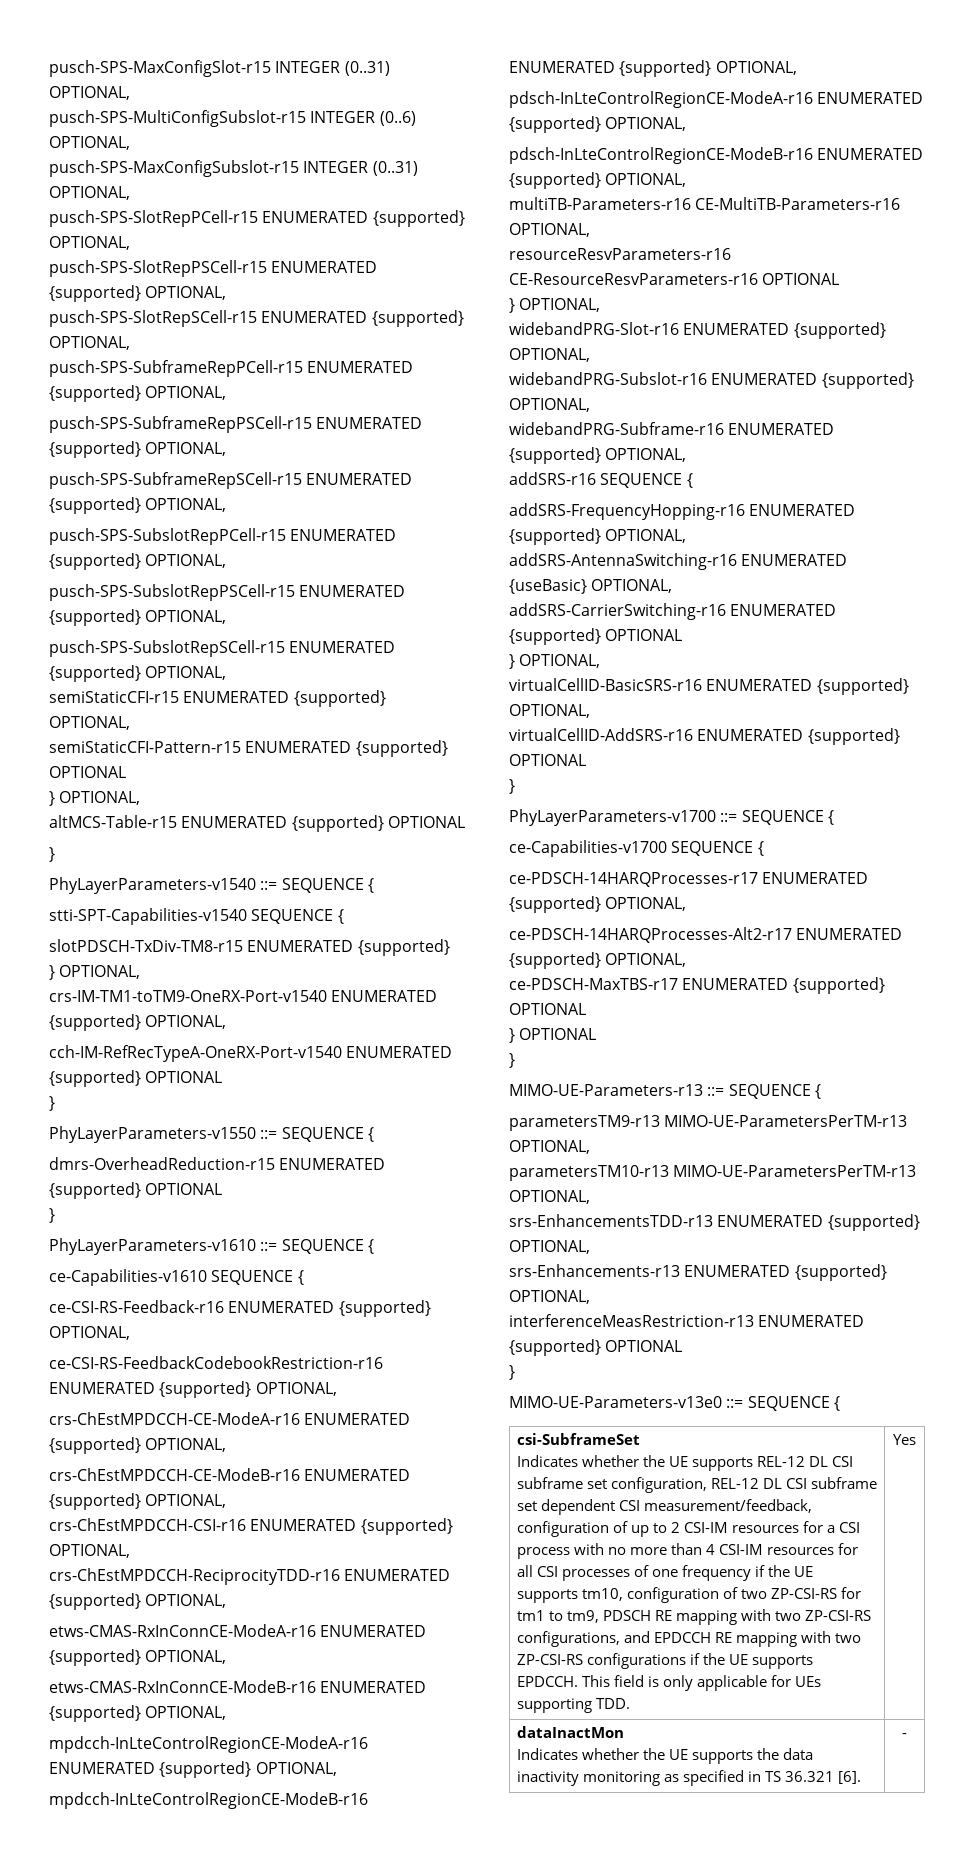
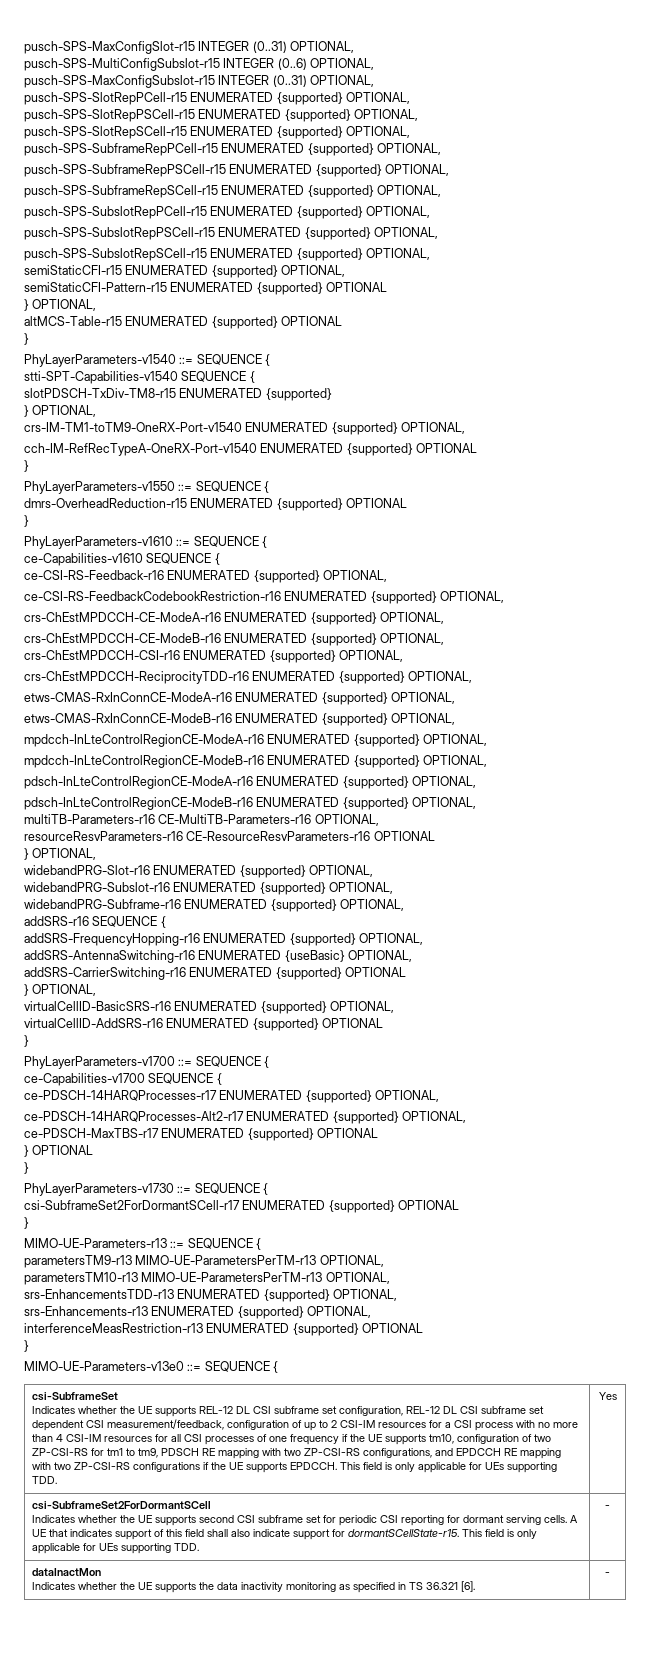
(515, 1060) none -> [24,1183,269,1196] [24,1200,460,1213] [24,1217,29,1229] // PhyLayerParameters-v1730 ::= SEQUENCE { // csi-SubframeSet2ForDormantSCell-r17 ENUMERATED {supported} OPTIONAL // }
(916, 1439) none -> [32,1501,212,1510] [32,1515,579,1526] [32,1529,538,1540] [32,1543,200,1554] [605,1505,610,1509] // csi-SubframeSet2ForDormantSCell // Indicates whether the UE supports second CSI subframe set for periodic CSI reporting for dormant serving cells. A UE that indicates support of this field shall also indicate support for dormantSCellState-r15. This field is only applicable for UEs supporting TDD. | -

